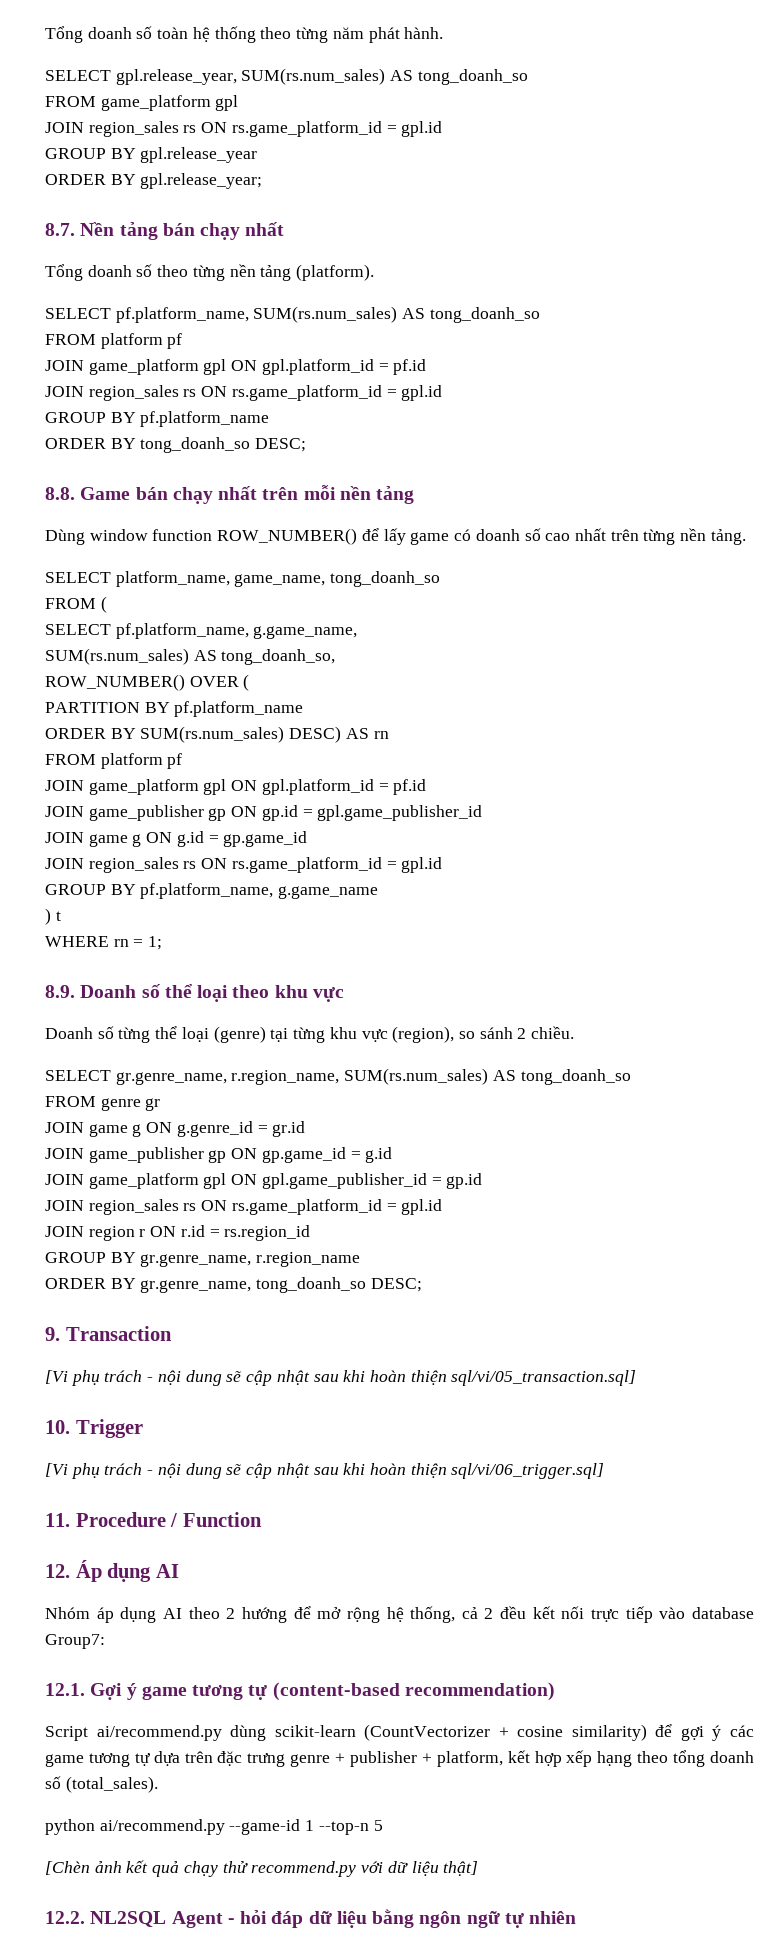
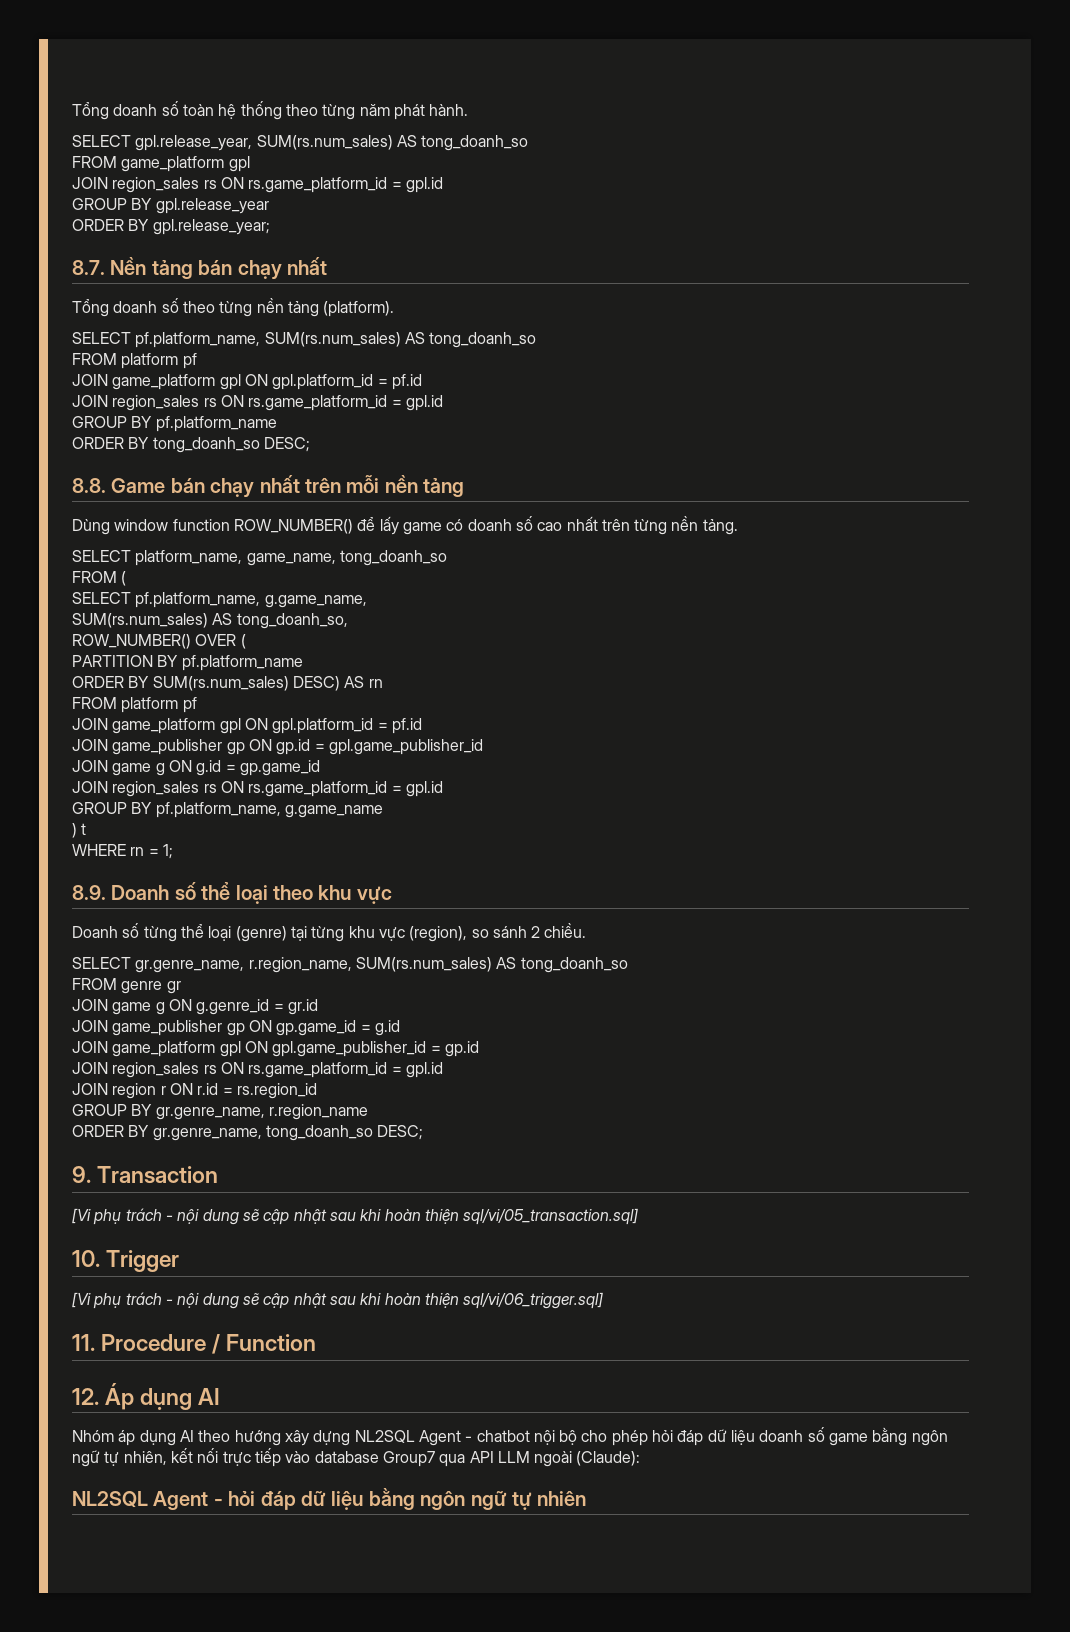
[226,1606,527,1623] 2 hướng để mở rộng hệ thống, cả 2 đều -> [234,1427,948,1446] [72,1450,167,1467] hướng xây dựng NL2SQL Agent - chatbot nội bộ cho phép hỏi đáp dữ liệu doanh số game bằng ngôn ngữ tự nhiên,
[45,1634,105,1649] [45,1682,555,1701] [45,1724,754,1741] [45,1750,755,1767] [45,1776,158,1793] [45,1819,383,1835] [45,1860,479,1877] [45,1911,85,1924] Group7: // 12.1. Gợi ý game tương tự (content-based recommendation) // Script ai/recommend.py dùng scikit-learn (CountVectorizer + cosine similarity) để gợi ý các game tương tự dựa trên đặc trưng genre + publisher + platform, kết hợp xếp hạng theo tổng doanh số (total_sales). // python ai/recommend.py --game-id 1 --top-n 5 // [Chèn ảnh kết quả chạy thử recommend.py với dữ liệu thật] // 12.2. -> [382,1451,641,1467] Group7 qua API LLM ngoài (Claude): //

